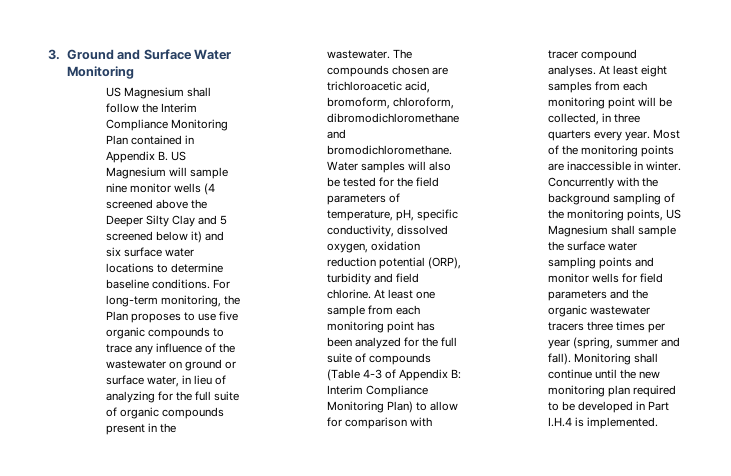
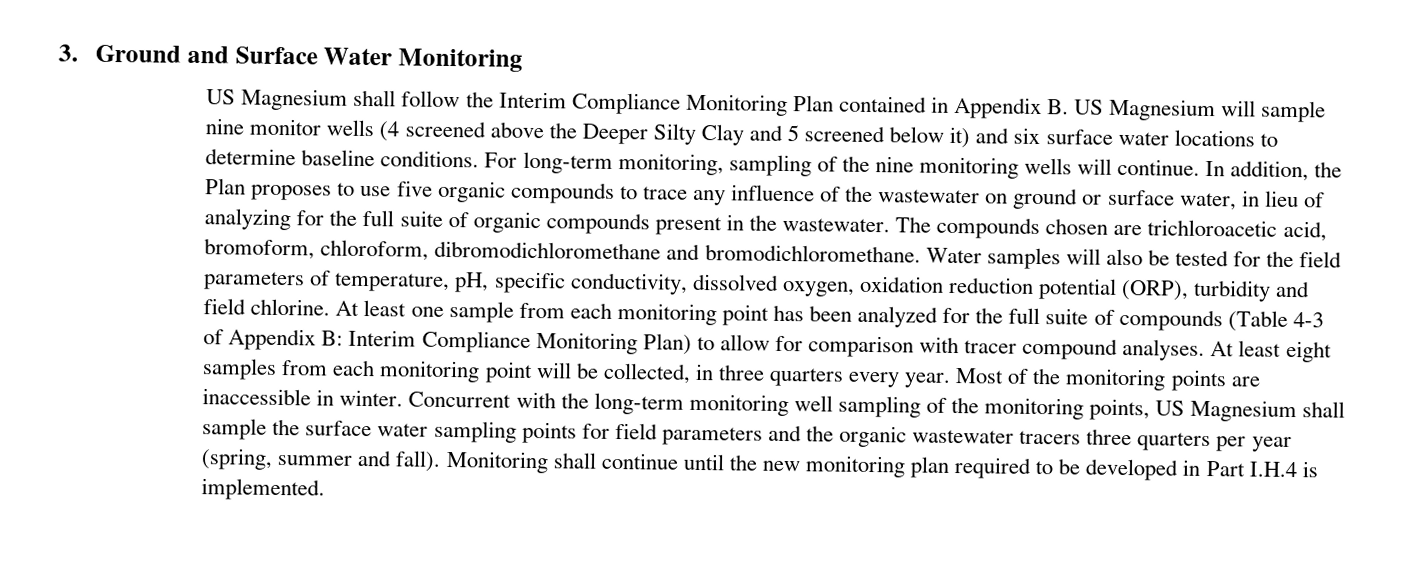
(222, 301) none -> [728,154,1310,182] sampling of the nine monitoring wells will continue. In addition,
[547,177,614,189] Concurrently -> [408,391,512,408] Concurrent
[547,193,610,205] background -> [593,392,833,417] long-term monitoring well
[635,257,655,267] [547,273,620,283] and monitor wells -> (577, 432) none
[616,321,646,331] times -> [1137,432,1212,452] quarters

